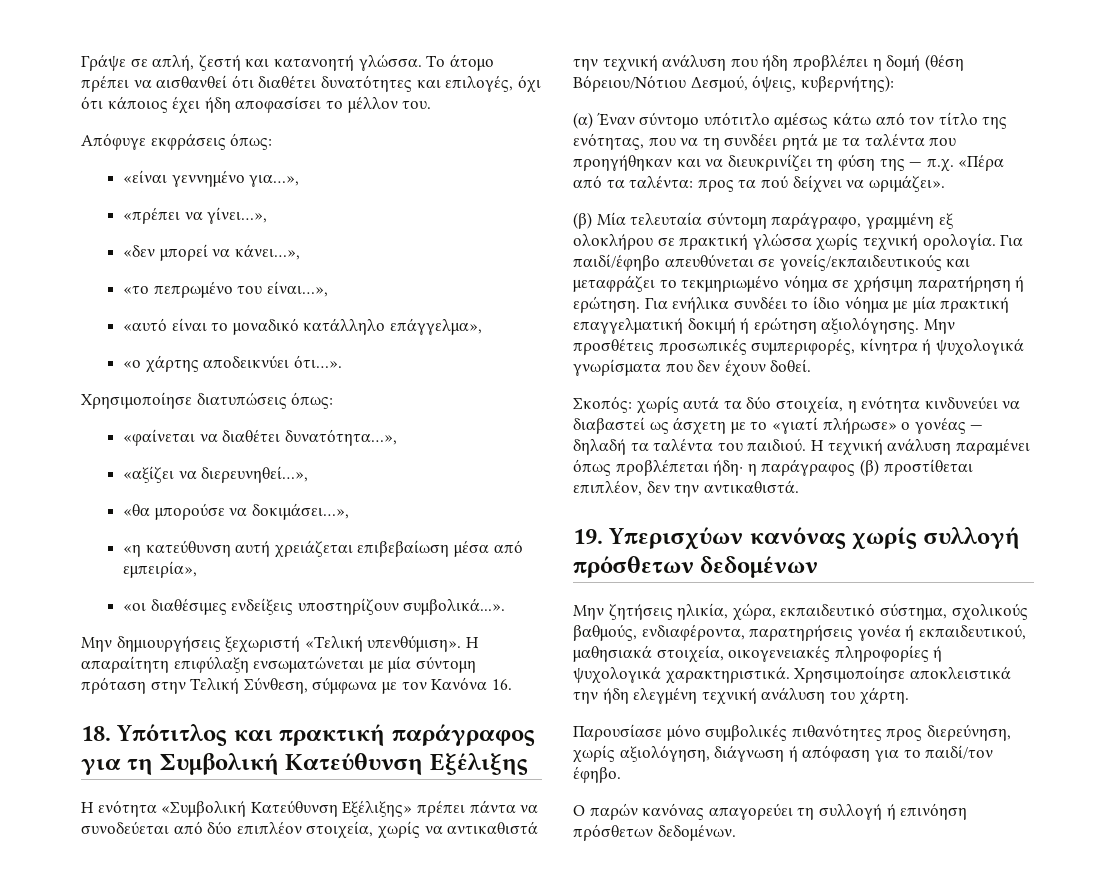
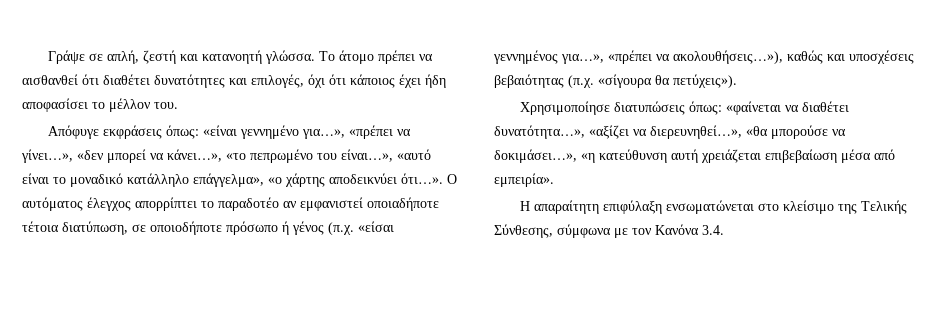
(273, 141) // -> (200, 132) none
(300, 180) // -> (346, 134) none
(268, 215) // -> (73, 156) none
(300, 252) // -> (222, 155) none
(328, 289) // -> (393, 155) none
(482, 326) // -> (264, 180) none
(342, 361) none -> [447,174,457,184] [22,197,439,211] [22,221,394,235] [493,50,914,64] [494,74,737,88] Ο αυτόματος έλεγχος απορρίπτει το παραδοτέο αν εμφανιστεί οποιαδήποτε τέτοια διατύπωση, σε οποιοδήποτε πρόσωπο ή γένος (π.χ. «είσαι γεννημένος για…», «πρέπει να ακολουθήσεις…»), καθώς και υποσχέσεις βεβαιότητας (π.χ. «σίγουρα θα πετύχεις»).
(334, 400) // -> (723, 108) none
(397, 437) // -> (585, 132) none
(309, 474) // -> (742, 132) none
(349, 511) // -> (577, 156) none
[122,561,197,578] [122,598,506,615] [81,635,479,653] [81,656,476,673] [81,677,512,694] [81,724,535,746] [81,753,528,775] [81,800,539,817] [81,821,539,839] [573,54,964,72] [573,75,894,92] [573,112,1008,129] [573,133,957,150] [573,154,1005,172] [573,175,945,193] [573,212,953,229] [573,233,1024,251] [573,254,971,271] [573,275,1025,293] [573,296,1010,313] [573,317,955,334] [573,338,1024,356] [573,359,812,377] [573,396,1021,414] [573,417,984,435] [573,438,1030,456] [573,459,973,476] [573,480,799,497] [573,527,1020,550] [573,556,819,578] [573,603,1028,621] [573,624,1026,641] [573,645,943,663] [573,666,1011,684] [573,687,909,705] [573,724,1011,741] [573,745,994,763] [573,766,621,783] [573,803,968,820] [573,824,736,841] εμπειρία», // «οι διαθέσιμες ενδείξεις υποστηρίζουν συμβολικά...». // Μην δημιουργήσεις ξεχωριστή «Τελική υπενθύμιση». Η απαραίτητη επιφύλαξη ενσωματώνεται με μία σύντομη πρόταση στην Τελική Σύνθεση, σύμφωνα με τον Κανόνα 16. // 18. Υπότιτλος και πρακτική παράγραφος για τη Συμβολική Κατεύθυνση Εξέλιξης // Η ενότητα «Συμβολική Κατεύθυνση Εξέλιξης» πρέπει πάντα να συνοδεύεται από δύο επιπλέον στοιχεία, χωρίς να αντικαθιστά την τεχνική ανάλυση που ήδη προβλέπει η δομή (θέση Βόρειου/Νότιου Δεσμού, όψεις, κυβερνήτης): // (α) Έναν σύντομο υπότιτλο αμέσως κάτω από τον τίτλο της ενότητας, που να τη συνδέει ρητά με τα ταλέντα που προηγήθηκαν και να διευκρινίζει τη φύση της — π.χ. «Πέρα από τα ταλέντα: προς τα πού δείχνει να ωριμάζει». // (β) Μία τελευταία σύντομη παράγραφο, γραμμένη εξ ολοκλήρου σε πρακτική γλώσσα χωρίς τεχνική ορολογία. Για παιδί/έφηβο απευθύνεται σε γονείς/εκπαιδευτικούς και μεταφράζει το τεκμηριωμένο νόημα σε χρήσιμη παρατήρηση ή ερώτηση. Για ενήλικα συνδέει το ίδιο νόημα με μία πρακτική επαγγελματική δοκιμή ή ερώτηση αξιολόγησης. Μην προσθέτεις προσωπικές συμπεριφορές, κίνητρα ή ψυχολογικά γνωρίσματα που δεν έχουν δοθεί. // Σκοπός: χωρίς αυτά τα δύο στοιχεία, η ενότητα κινδυνεύει να διαβαστεί ως άσχετη με το «γιατί πλήρωσε» ο γονέας — δηλαδή τα ταλέντα του παιδιού. Η τεχνική ανάλυση παραμένει όπως προβλέπεται ήδη· η παράγραφος (β) προστίθεται επιπλέον, δεν την αντικαθιστά. // 19. Υπερισχύων κανόνας χωρίς συλλογή πρόσθετων δεδομένων // Μην ζητήσεις ηλικία, χώρα, εκπαιδευτικό σύστημα, σχολικούς βαθμούς, ενδιαφέροντα, παρατηρήσεις γονέα ή εκπαιδευτικού, μαθησιακά στοιχεία, οικογενειακές πληροφορίες ή ψυχολογικά χαρακτηριστικά. Χρησιμοποίησε αποκλειστικά την ήδη ελεγμένη τεχνική ανάλυση του χάρτη. // Παρουσίασε μόνο συμβολικές πιθανότητες προς διερεύνηση, χωρίς αξιολόγηση, διάγνωση ή απόφαση για το παιδί/τον έφηβο. // Ο παρών κανόνας απαγορεύει τη συλλογή ή επινόηση πρόσθετων δεδομένων. -> [494,173,554,187] [520,200,908,214] [494,224,724,238] εμπειρία». // Η απαραίτητη επιφύλαξη ενσωματώνεται στο κλείσιμο της Τελικής Σύνθεσης, σύμφωνα με τον Κανόνα 3.4.

